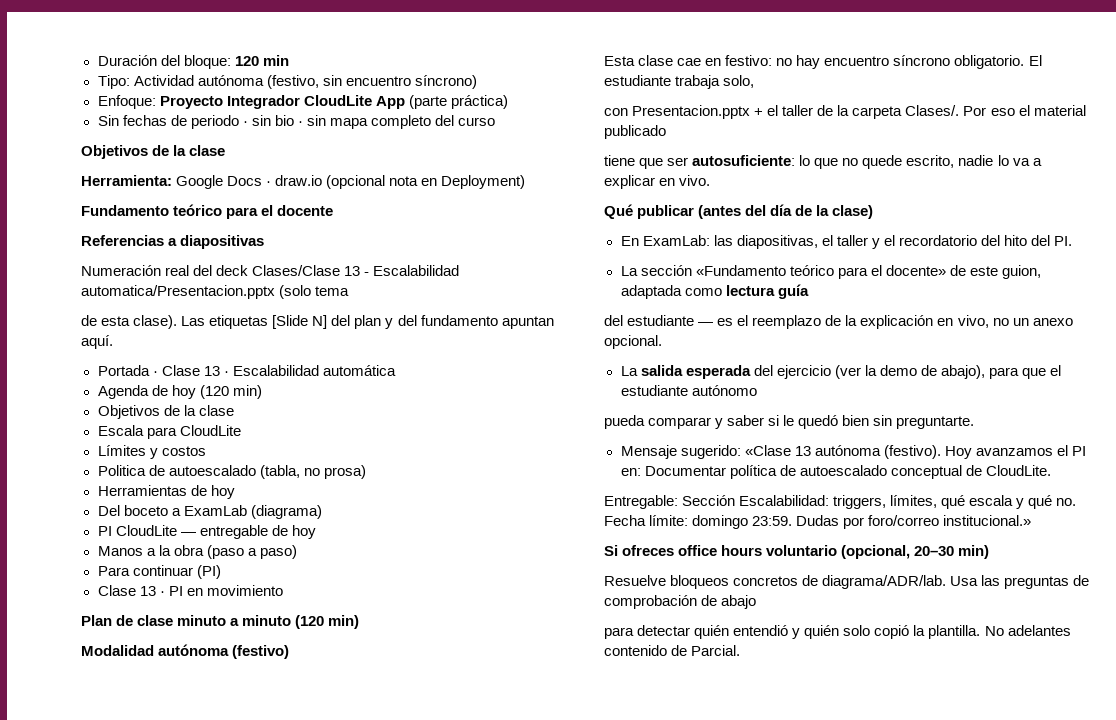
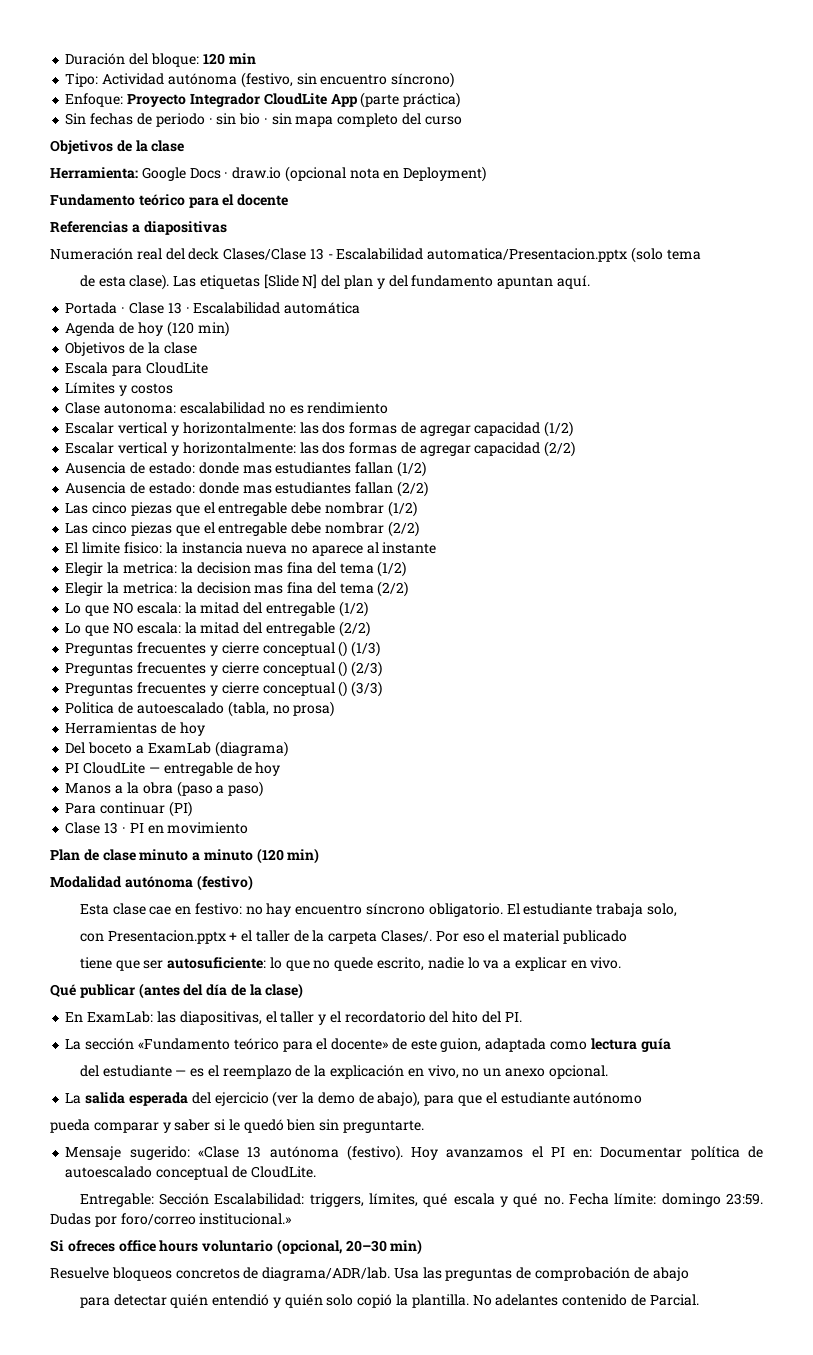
(206, 451) none -> [65,402,389,414] [65,421,574,437] [65,441,576,457] [65,461,426,477] [65,481,428,497] [65,501,417,517] [65,521,419,537] [65,542,437,556] [65,561,407,577] [65,581,409,597] [65,601,368,617] [65,621,370,637] [65,641,381,657] [65,661,383,677] [65,681,383,697] // Clase autonoma: escalabilidad no es rendimiento // Escalar vertical y horizontalmente: las dos formas de agregar capacidad (1/2) // Escalar vertical y horizontalmente: las dos formas de agregar capacidad (2/2) // Ausencia de estado: donde mas estudiantes fallan (1/2) // Ausencia de estado: donde mas estudiantes fallan (2/2) // Las cinco piezas que el entregable debe nombrar (1/2) // Las cinco piezas que el entregable debe nombrar (2/2) // El limite fisico: la instancia nueva no aparece al instante // Elegir la metrica: la decision mas fina del tema (1/2) // Elegir la metrica: la decision mas fina del tema (2/2) // Lo que NO escala: la mitad del entregable (1/2) // Lo que NO escala: la mitad del entregable (2/2) // Preguntas frecuentes y cierre conceptual () (1/3) // Preguntas frecuentes y cierre conceptual () (2/3) // Preguntas frecuentes y cierre conceptual () (3/3)

